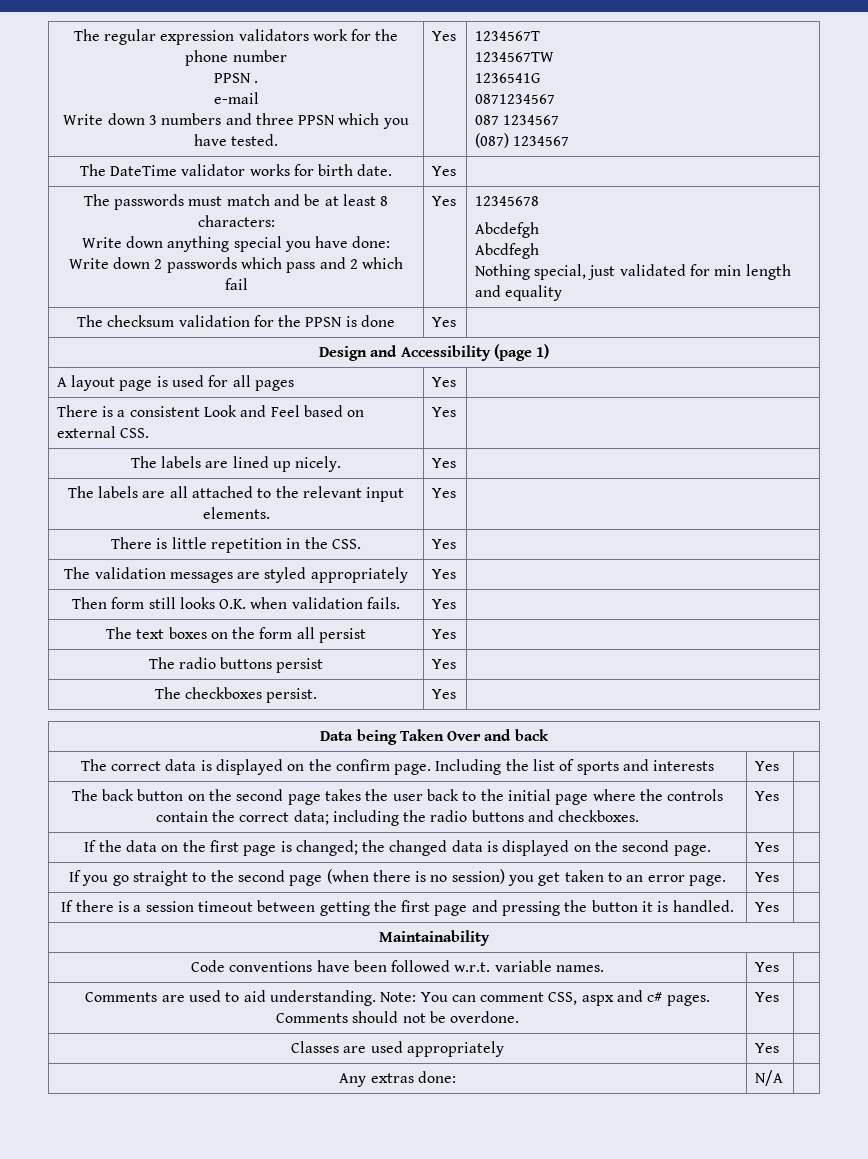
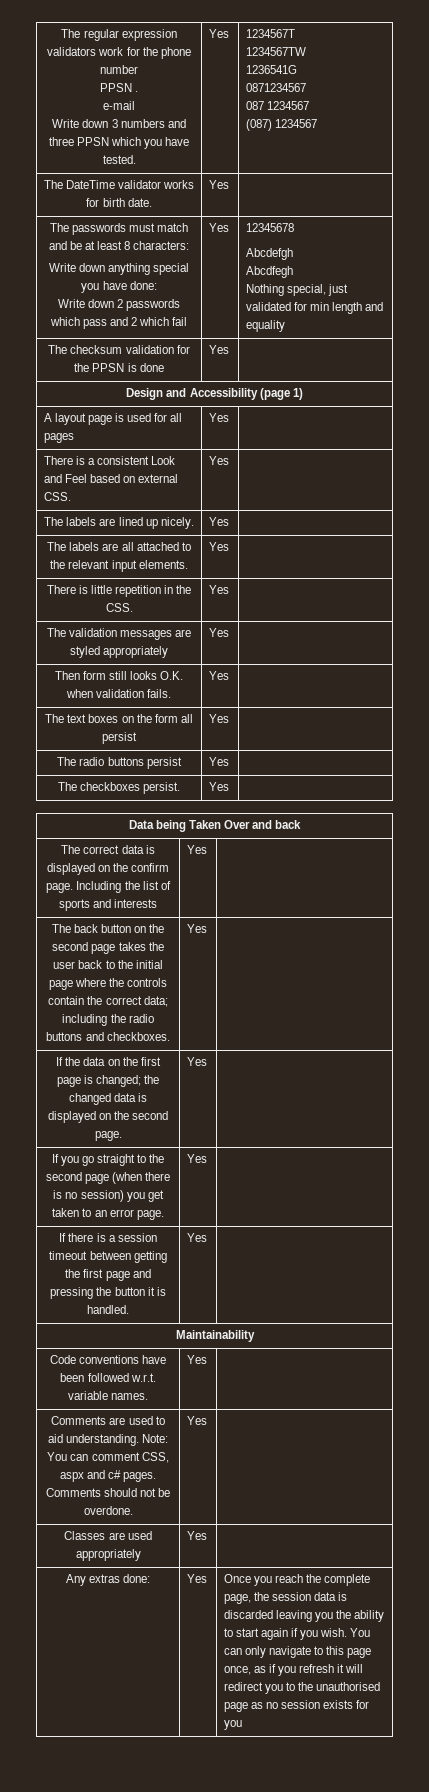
[754,1070,783,1086] N/A | -> [186,1574,207,1583] [223,1574,371,1586] [223,1592,348,1604] [223,1610,385,1622] [223,1628,371,1640] [223,1646,372,1658] [223,1664,364,1676] [223,1682,381,1694] [223,1700,370,1712] [223,1720,242,1730] Yes | Once you reach the complete page, the session data is discarded leaving you the ability to start again if you wish. You can only navigate to this page once, as if you refresh it will redirect you to the unauthorised page as no session exists for you

